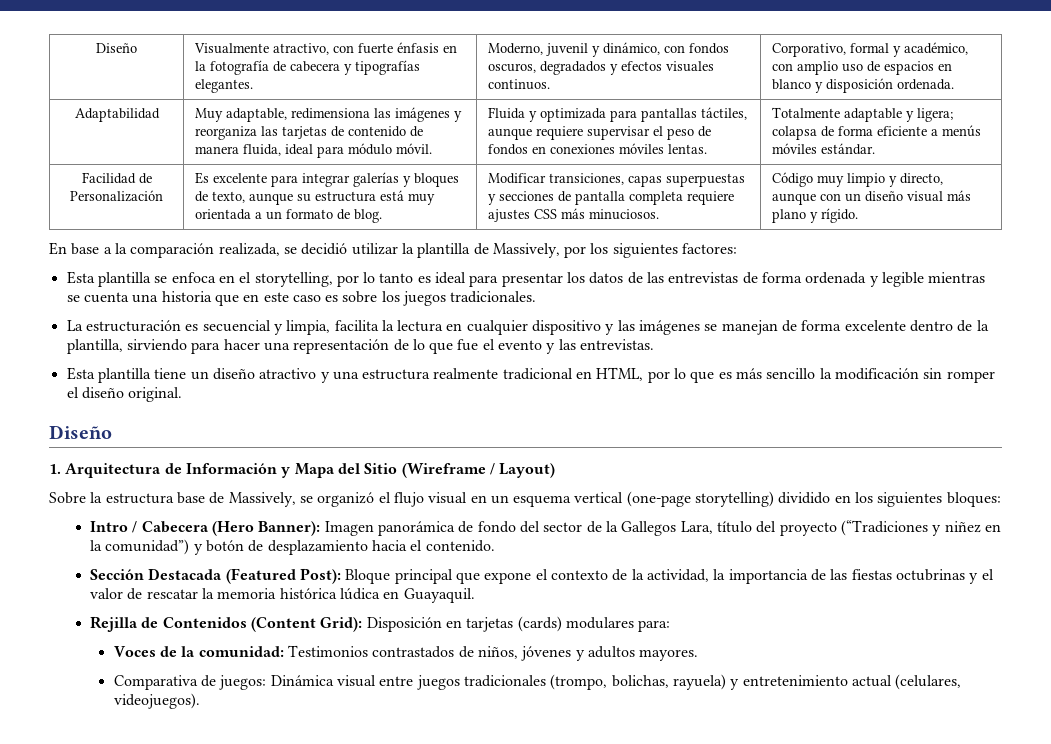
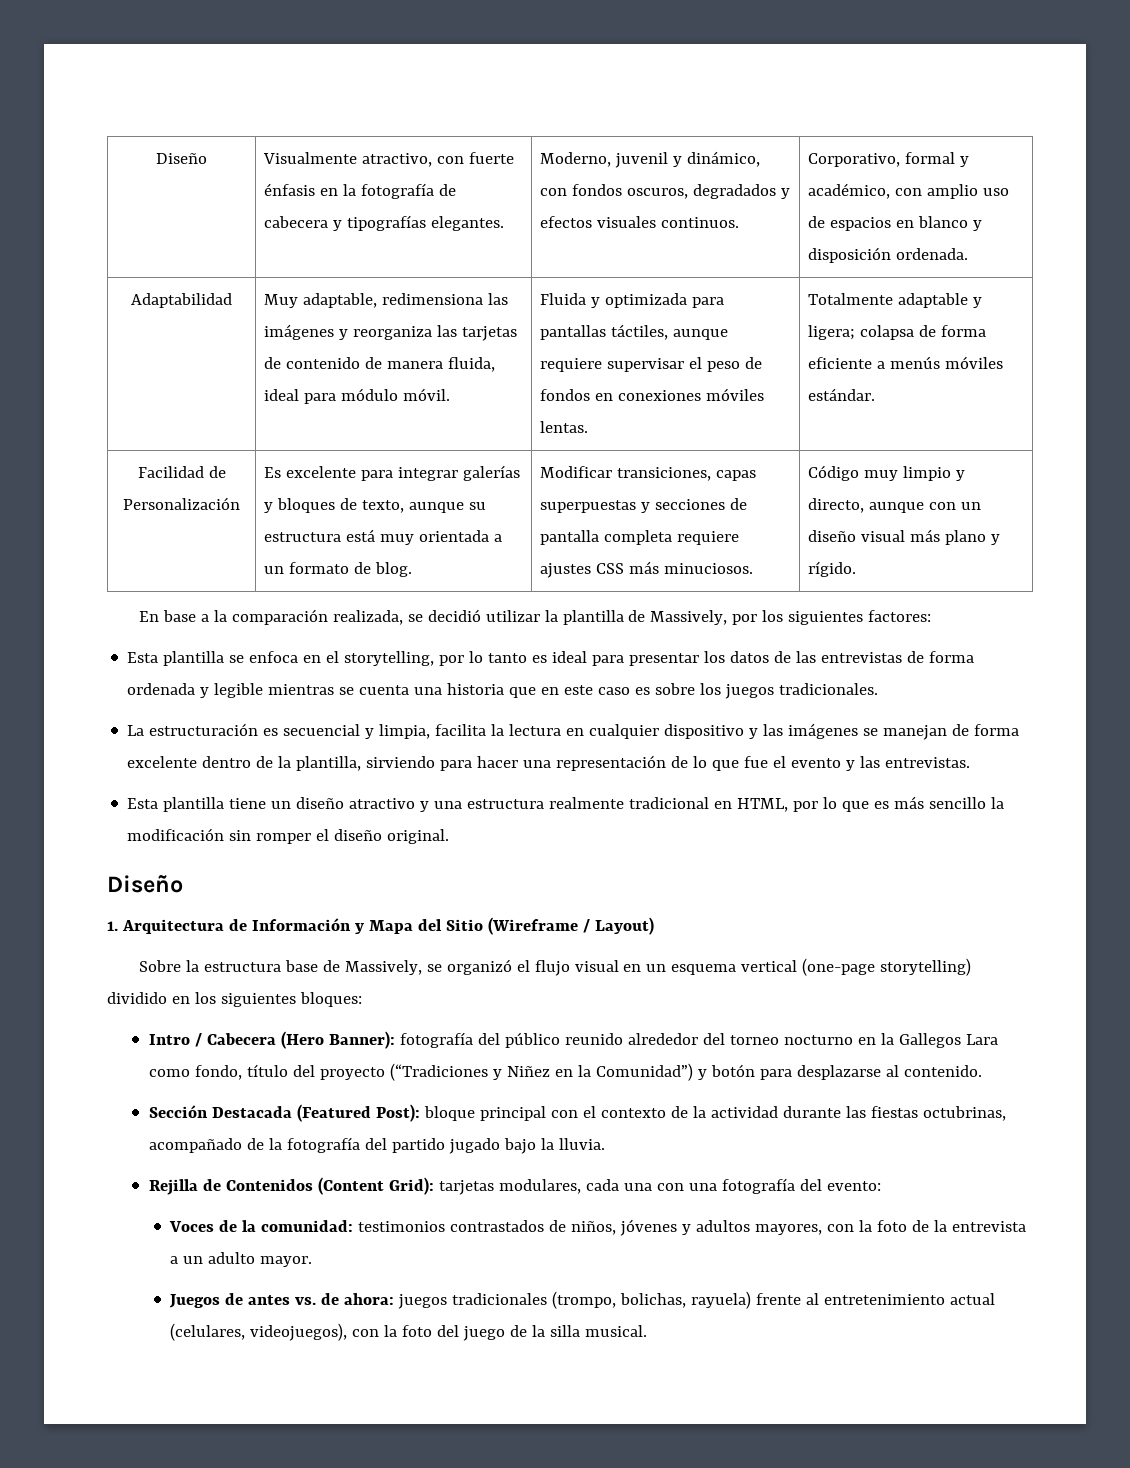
[324,521,713,536] Imagen panorámica de fondo del sector de la Gallegos Lara, -> [399,1032,998,1048] [148,1065,242,1080] fotografía del público reunido alrededor del torneo nocturno en la Gallegos Lara como fondo,
[944,521,1001,533] [90,539,190,555] niñez en la comunidad”) -> [506,1063,693,1081] Niñez en la Comunidad”)
[248,540,423,555] de desplazamiento hacia el -> [759,1065,899,1080] para desplazarse al
[345,569,994,584] [90,588,475,603] Bloque principal que expone el contexto de la actividad, la importancia de las fiestas octubrinas y el valor de rescatar la memoria histórica lúdica en Guayaquil. -> [423,1106,1006,1121] [148,1137,605,1154] bloque principal con el contexto de la actividad durante las fiestas octubrinas, acompañado de la fotografía del partido jugado bajo la lluvia.
[366,616,671,632] Disposición en tarjetas (cards) modulares para: -> [438,1178,881,1195] tarjetas modulares, cada una con una fotografía del evento:
[287,645,368,657] Testimonios -> [358,1221,446,1232] testimonios
[639,649,699,661] [113,675,414,690] mayores. // Comparativa de juegos: Dinámica visual entre -> [755,1220,1027,1235] [170,1252,313,1267] [169,1293,395,1308] mayores, con la foto de la entrevista a un adulto mayor. // Juegos de antes vs. de ahora:
[730,679,740,690] y -> [756,1293,820,1305] frente al
[113,693,200,709] videojuegos). -> [250,1323,648,1341] videojuegos), con la foto del juego de la silla musical.

